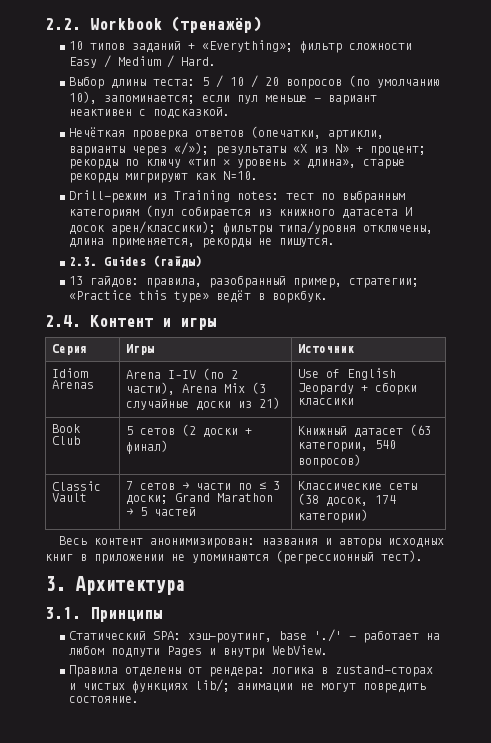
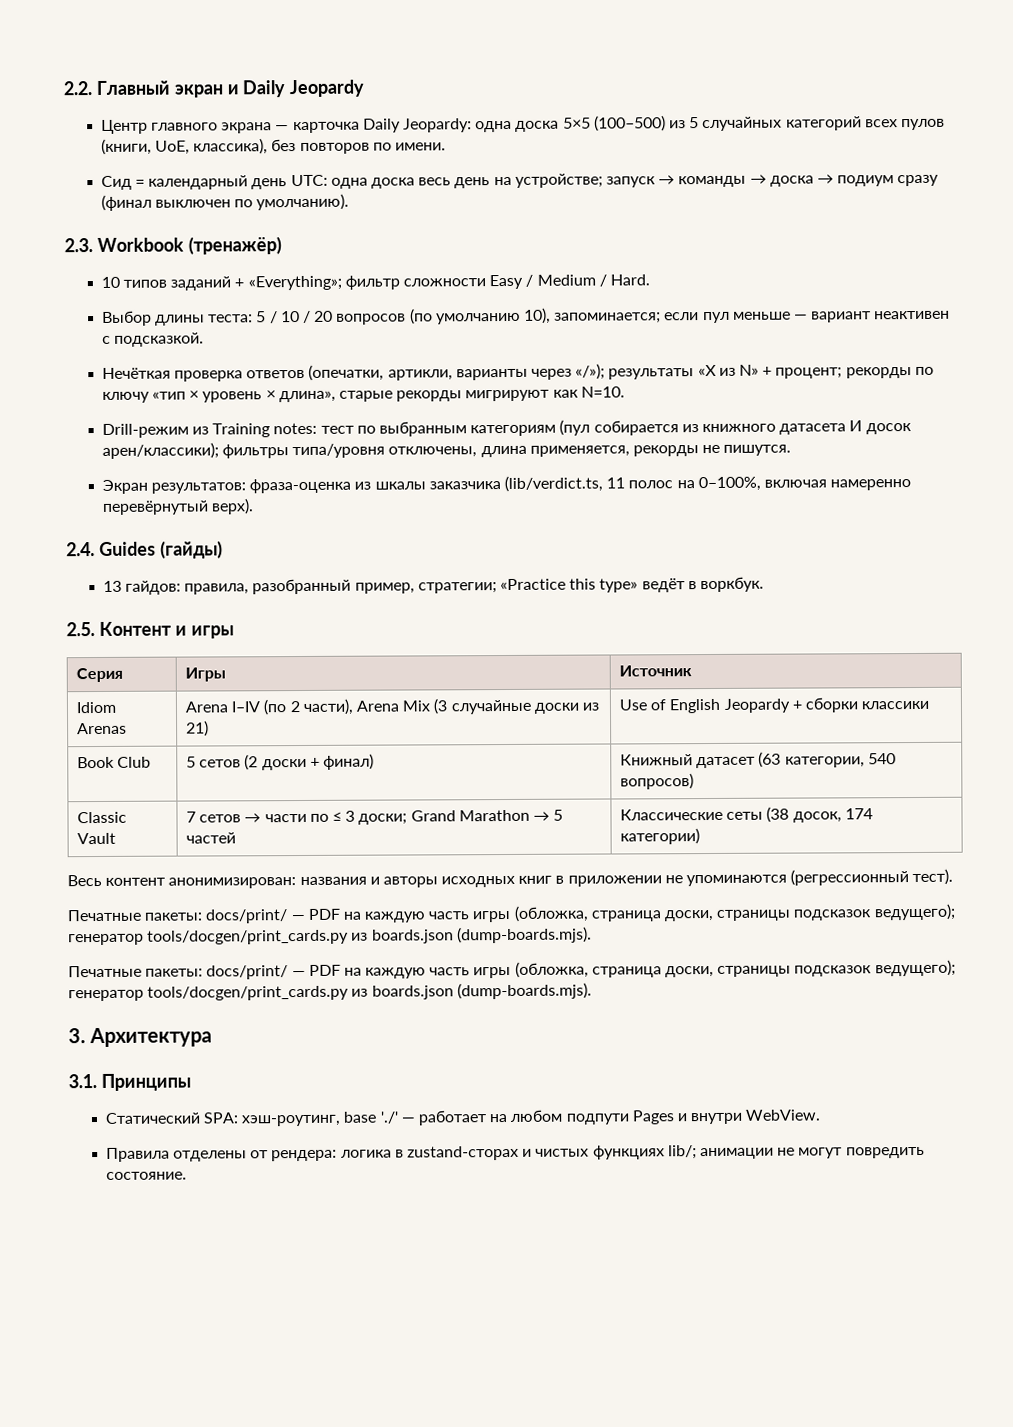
(81, 24) none -> [95,79,365,98] [100,115,945,134] [100,138,447,155] [100,173,940,190] [100,193,350,211] [64,238,93,253] Главный экран и Daily Jeopardy // Центр главного экрана — карточка Daily Jeopardy: одна доска 5×5 (100–500) из 5 случайных категорий всех пулов (книги, UoE, классика), без повторов по имени. // Сид = календарный день UTC: одна доска весь день на устройстве; запуск → команды → доска → подиум сразу (финал выключен по умолчанию). // 2.3.
[68,257,97,266] 2.3. -> [101,475,912,494] [101,498,255,515] [66,542,95,557] Экран результатов: фраза-оценка из шкалы заказчика (lib/verdict.ts, 11 полос на 0–100%, включая намеренно перевёрнутый верх). // 2.4.
[45,315,81,327] 2.4. -> [66,622,95,637] 2.5.
(423, 556) none -> [67,903,956,924] [68,926,592,946] [68,959,956,980] [68,982,592,1002] // Печатные пакеты: docs/print/ — PDF на каждую часть игры (обложка, страница доски, страницы подсказок ведущего); генератор tools/docgen/print_cards.py из boards.json (dump-boards.mjs). // Печатные пакеты: docs/print/ — PDF на каждую часть игры (обложка, страница доски, страницы подсказок ведущего); генератор tools/docgen/print_cards.py из boards.json (dump-boards.mjs).

